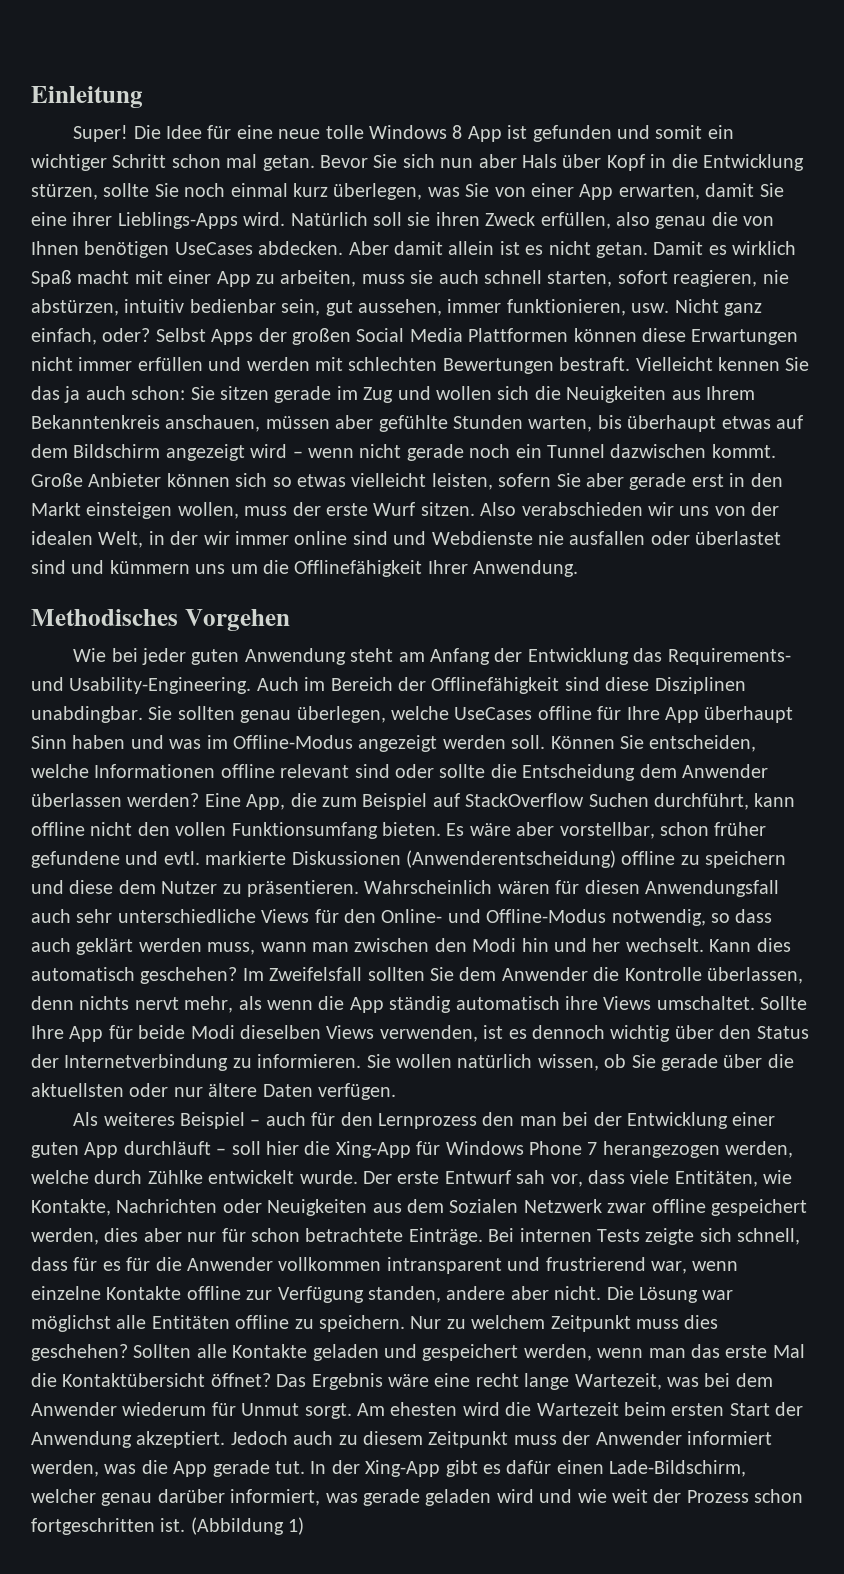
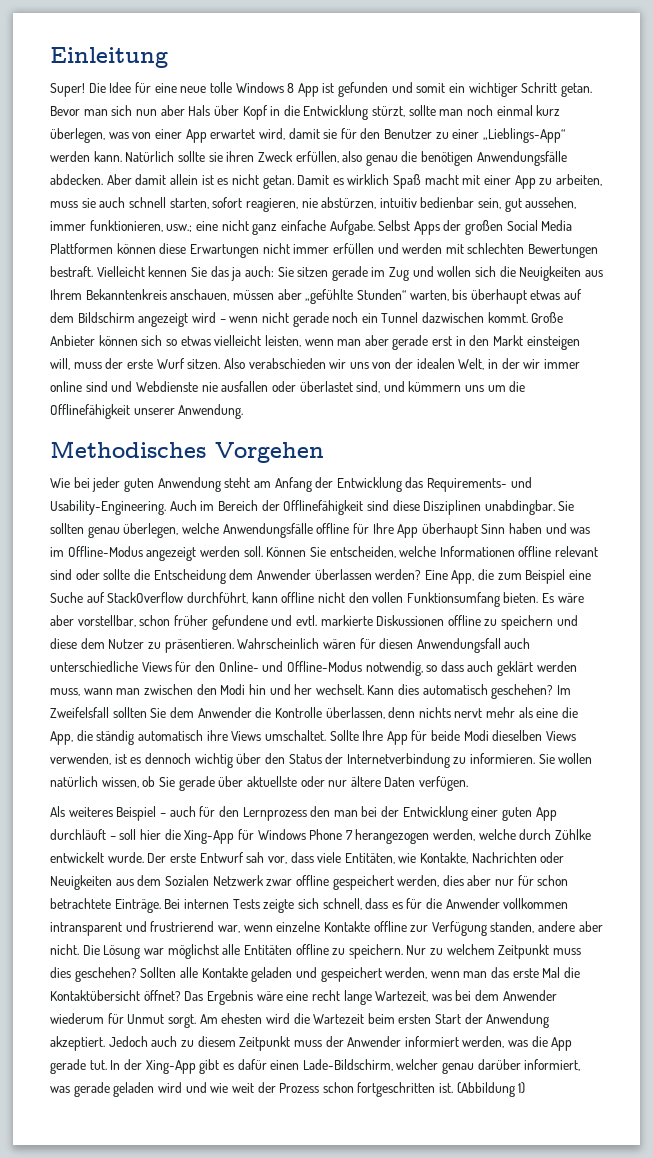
[171,154,258,168] schon mal -> (558, 87) none
[373,154,398,168] Sie -> [83,109,108,116] man
[31,183,179,200] stürzen, sollte Sie -> [372,105,464,117] stürzt, sollte man
[465,183,490,197] Sie -> (129, 135) none
[618,183,784,200] [31,212,402,229] erwarten, damit Sie eine ihrer Lieblings-Apps wird. Natürlich soll -> [210,128,566,143] [50,151,205,162] erwartet wird, damit sie für den Benutzer zu einer „Lieblings-App“ werden kann. Natürlich sollte
[743,216,775,226] [31,241,253,258] von Ihnen benötigen UseCases -> [421,151,567,166] benötigen Anwendungsfälle
[631,299,762,316] [31,328,151,345] usw. Nicht ganz einfach, oder? -> [166,220,375,235] usw.; eine nicht ganz einfache Aufgabe.
[85,386,186,400] auch schon: -> [244,266,274,277] auch:
[378,415,523,432] gefühlte Stunden -> [305,289,406,304] „gefühlte Stunden“
[498,473,581,487] sofern Sie -> [304,339,362,346] wenn man
[177,502,239,519] wollen, -> [50,358,70,370] will,
[31,560,66,574] sind -> [356,381,381,393] sind,
[427,560,468,574] Ihrer -> [133,408,175,415] unserer
[454,707,533,720] UseCases -> [222,523,313,538] Anwendungsfälle
(428, 801) none -> [569,570,592,580] [50,592,83,603] eine Suche
[588,793,649,807] Suchen -> (184, 597) none
[406,850,616,868] (Anwenderentscheidung) -> (445, 620) none
[76,909,113,923] sehr -> (531, 643) none
[184,996,384,1013] mehr, als wenn die App -> [486,707,579,718] [50,730,93,745] mehr als eine die App, die
[767,1054,794,1068] [31,1083,124,1097] die aktuellsten -> [246,776,297,787] aktuellste
[73,1257,98,1271] für -> (389, 903) none

